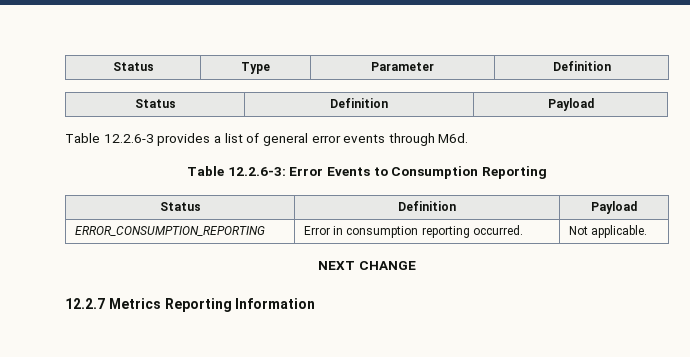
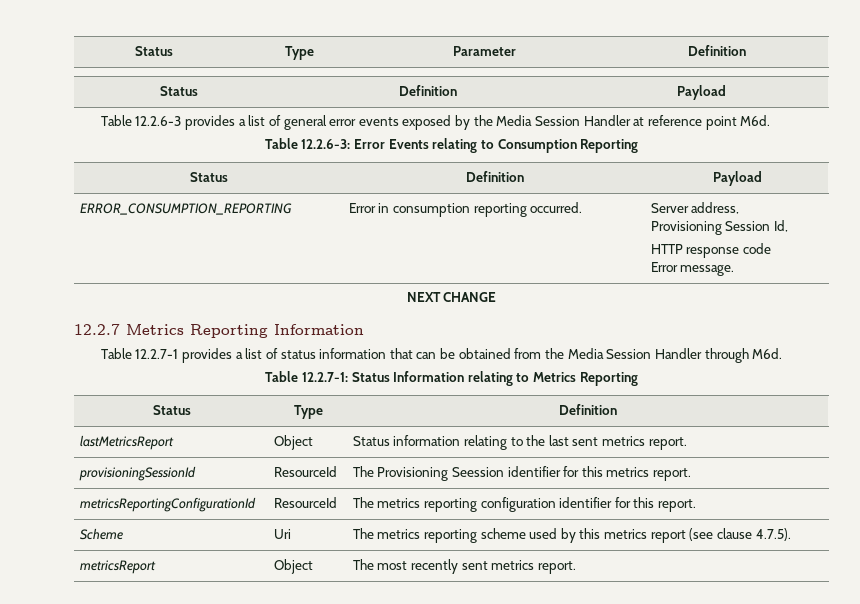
[388,133,435,146] through -> [402,115,737,130] exposed by the Media Session Handler at reference point
(370, 171) none -> [432,138,478,153] relating
[568,225,648,238] Not applicable. -> [650,202,740,214] [650,220,788,235] [650,243,771,258] [650,262,735,276] Server address, // Provisioning Session Id, // HTTP response code // Error message.
(316, 303) none -> [100,348,783,363] [265,371,638,386] [152,405,191,415] [293,405,323,419] [559,404,617,415] [79,435,174,450] [273,435,313,450] [352,435,687,450] [78,466,196,481] [273,466,337,477] [352,466,692,481] [79,497,256,512] [273,497,337,508] [352,497,697,512] [79,528,123,540] [273,529,291,539] [352,528,791,543] [79,560,156,574] [273,559,313,574] [352,559,576,574] // Table 12.2.7-1 provides a list of status information that can be obtained from the Media Session Handler through M6d. // Table 12.2.7-1: Status Information relating to Metrics Reporting // Status | Type | Definition // lastMetricsReport | Object | Status information relating to the last sent metrics report. // provisioningSessionId | ResourceId | The Provisioning Seession identifier for this metrics report. // metricsReportingConfigurationId | ResourceId | The metrics reporting configuration identifier for this report. // Scheme | Uri | The metrics reporting scheme used by this metrics report (see clause 4.7.5). // metricsReport | Object | The most recently sent metrics report.

